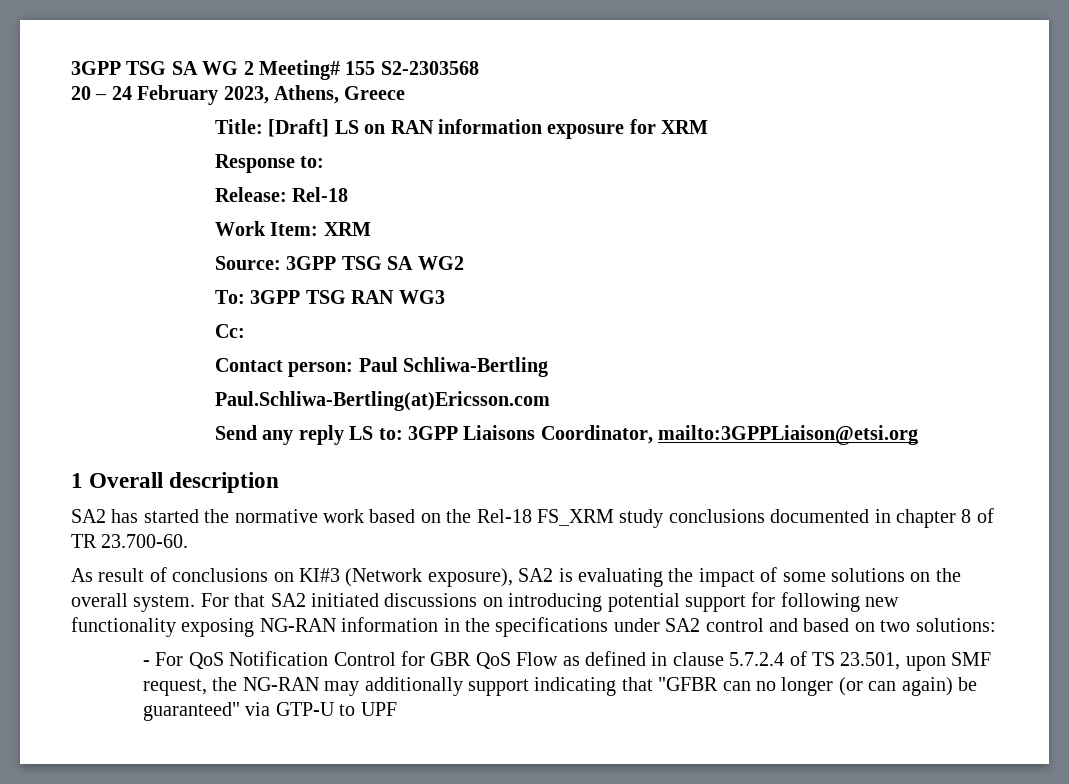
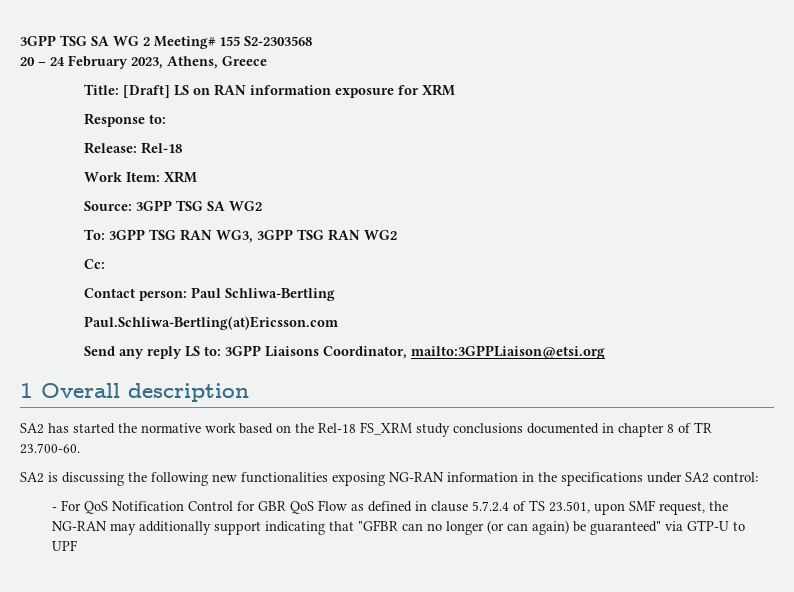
[398,290,445,304] WG3 -> [216,229,398,243] WG3, 3GPP TSG RAN WG2
[71,567,961,587] [71,592,776,612] As result of conclusions on KI#3 (Network exposure), SA2 is evaluating the impact of some solutions on the overall system. For that SA2 initiated discussions on introducing potential support for -> [20,472,147,486] SA2 is discussing the
[71,617,176,637] functionality -> [241,472,328,483] functionalities
[705,618,996,632] control and based on two solutions: -> [713,472,758,482] control:

